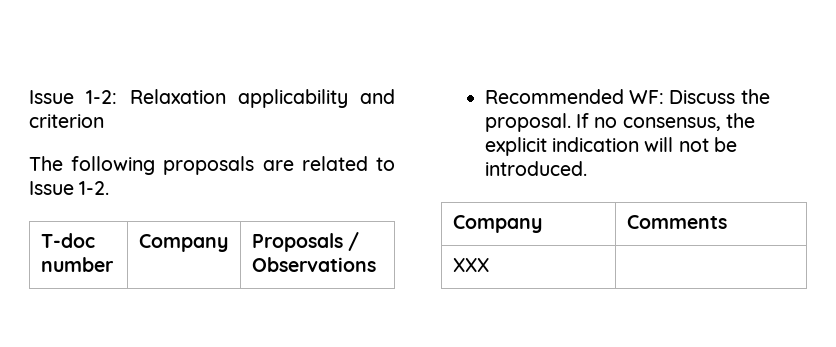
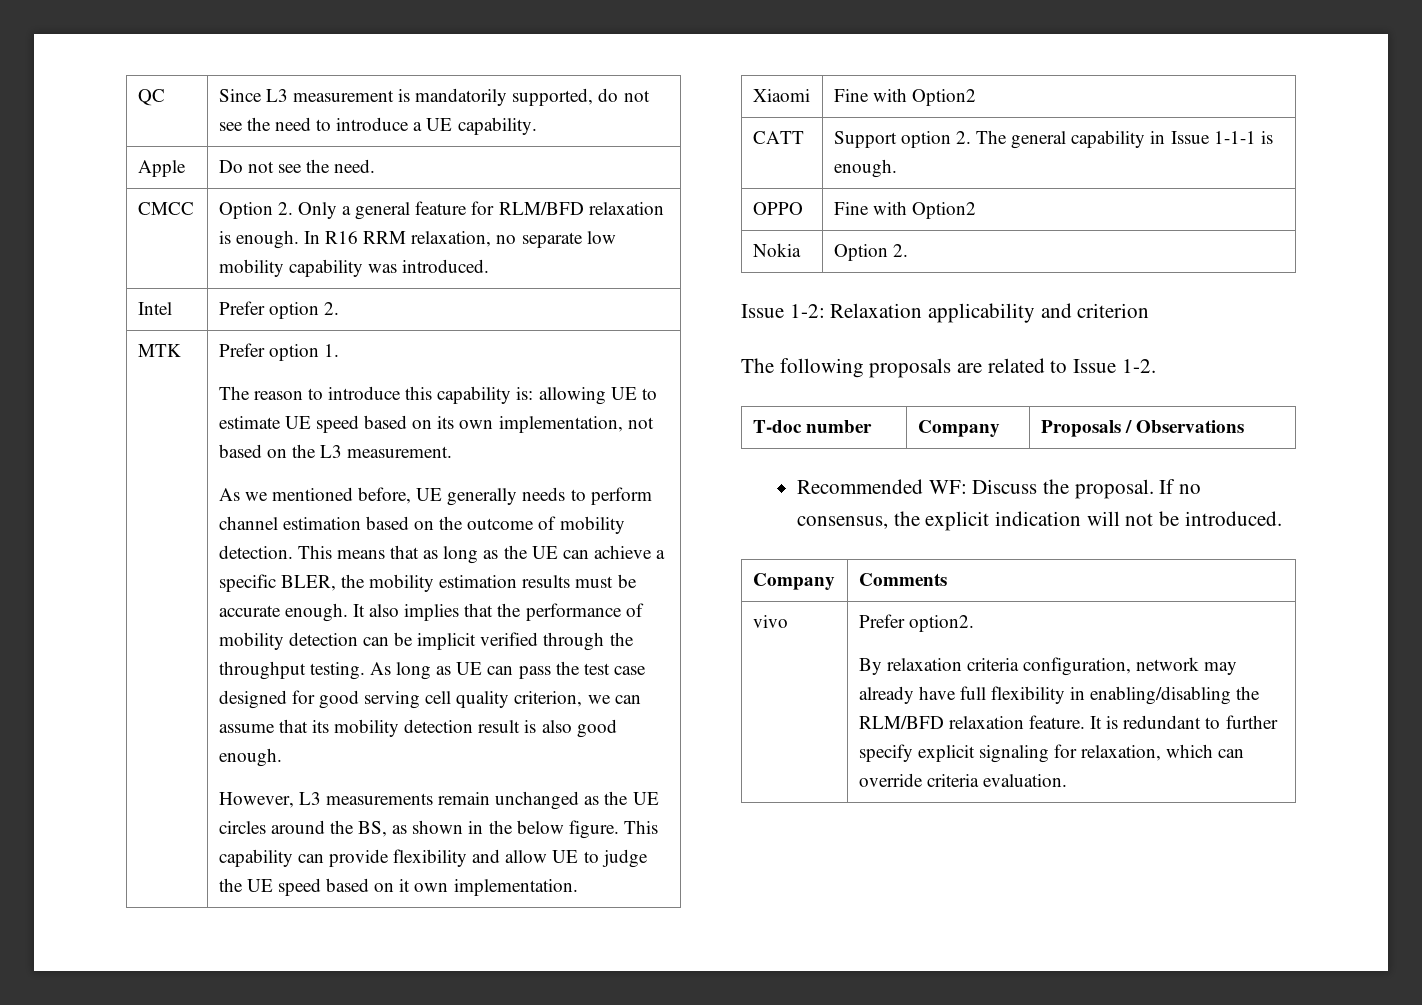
(29, 97) none -> [137,89,165,106] [218,88,650,106] [218,117,537,135] [137,160,186,177] [218,159,376,173] [137,202,194,215] [218,201,664,220] [218,230,616,249] [218,259,490,277] [137,302,172,315] [218,301,339,319] [137,344,181,357] [218,343,339,361] [218,386,657,405] [218,415,654,433] [218,444,453,458] [218,487,652,506] [218,516,625,534] [218,545,666,564] [218,574,637,592] [218,603,644,622] [218,632,634,651] [218,661,646,680] [218,690,641,709] [218,719,617,738] [218,748,282,767] [218,791,659,810] [218,820,658,839] [218,849,648,868] [218,878,578,896] [752,89,810,102] [833,88,976,106] [752,131,804,144] [833,130,1273,149] [833,159,897,178] [752,202,803,215] [833,201,976,219] [752,243,801,257] [833,244,908,261] QC | Since L3 measurement is mandatorily supported, do not see the need to introduce a UE capability. // Apple | Do not see the need. // CMCC | Option 2. Only a general feature for RLM/BFD relaxation is enough. In R16 RRM relaxation, no separate low mobility capability was introduced. // Intel | Prefer option 2. // MTK | Prefer option 1. // The reason to introduce this capability is: allowing UE to estimate UE speed based on its own implementation, not based on the L3 measurement. // As we mentioned before, UE generally needs to perform channel estimation based on the outcome of mobility detection. This means that as long as the UE can achieve a specific BLER, the mobility estimation results must be accurate enough. It also implies that the performance of mobility detection can be implicit verified through the throughput testing. As long as UE can pass the test case designed for good serving cell quality criterion, we can assume that its mobility detection result is also good enough. // However, L3 measurements remain unchanged as the UE circles around the BS, as shown in the below figure. This capability can provide flexibility and allow UE to judge the UE speed based on it own implementation. // Xiaomi | Fine with Option2 // CATT | Support option 2. The general capability in Issue 1-1-1 is enough. // OPPO | Fine with Option2 // Nokia | Option 2. //
[452,258,489,272] XXX | -> [752,615,788,628] [858,614,974,632] [858,657,1238,676] [858,686,1261,705] [858,715,1278,729] [858,744,1245,763] [858,773,1067,787] vivo | Prefer option2. // By relaxation criteria configuration, network may already have full flexibility in enabling/disabling the RLM/BFD relaxation feature. It is redundant to further specify explicit signaling for relaxation, which can override criteria evaluation.

